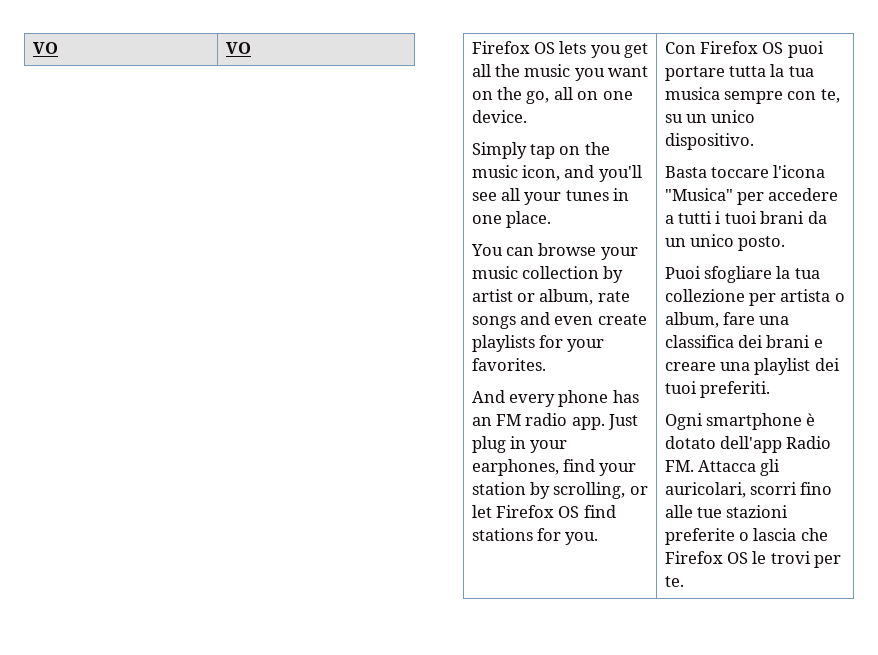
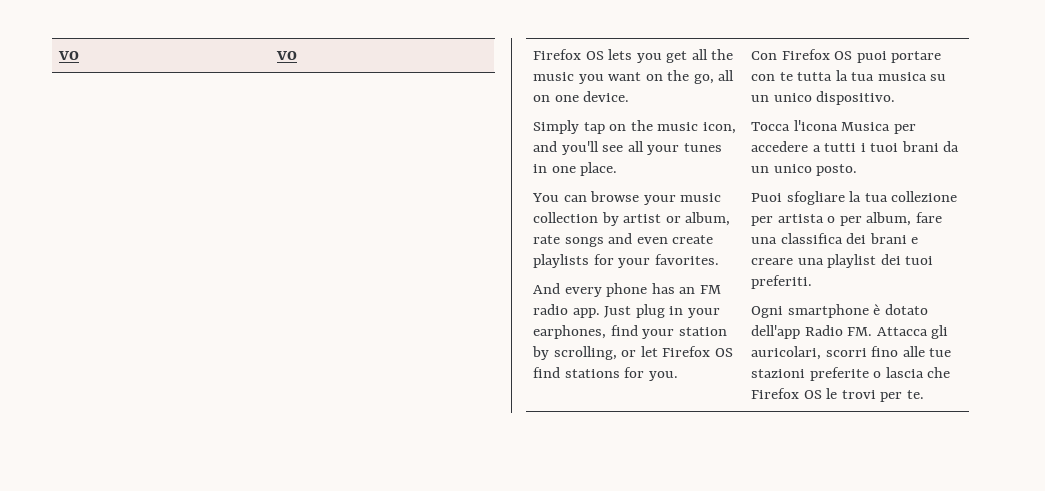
(725, 73) none -> [751,72,793,81] con te
[723,89,840,104] sempre con te, -> (927, 76) none
[664,165,826,178] [664,188,733,201] Basta toccare l'icona "Musica" -> [751,120,891,131] Tocca l'icona Musica
(845, 297) none -> [839,216,862,226] per

